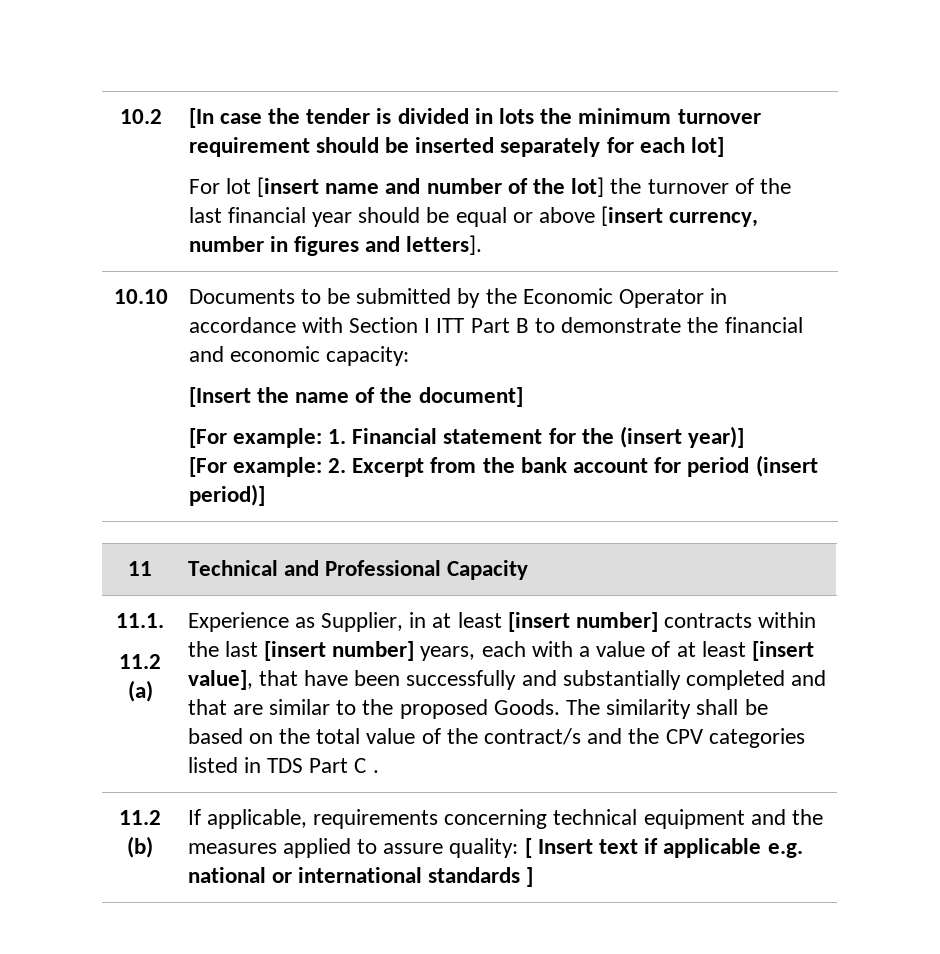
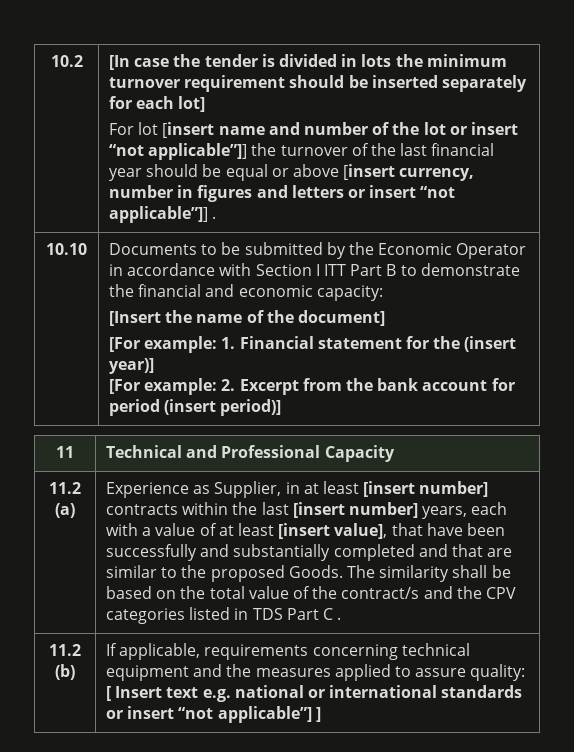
[571,177,605,197] lot] -> [423,122,518,135] [109,143,248,160] lot or insert “not applicable”]]
[406,235,483,255] letters]. -> [291,185,456,198] [109,206,217,223] letters or insert “not applicable”]] .
[116,613,164,628] 11.1. // -> (395, 453) none
[644,838,762,858] if applicable -> (199, 692) none
(521, 875) none -> [106,706,312,723] or insert “not applicable”]

